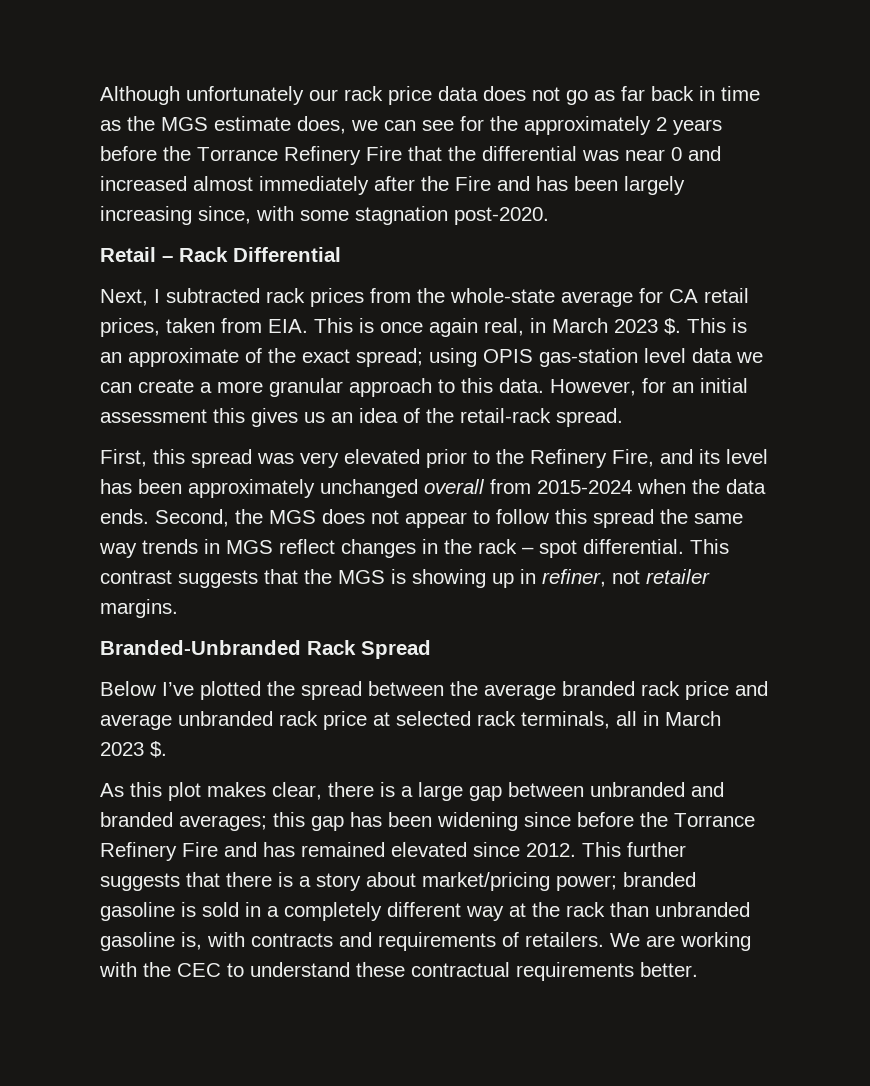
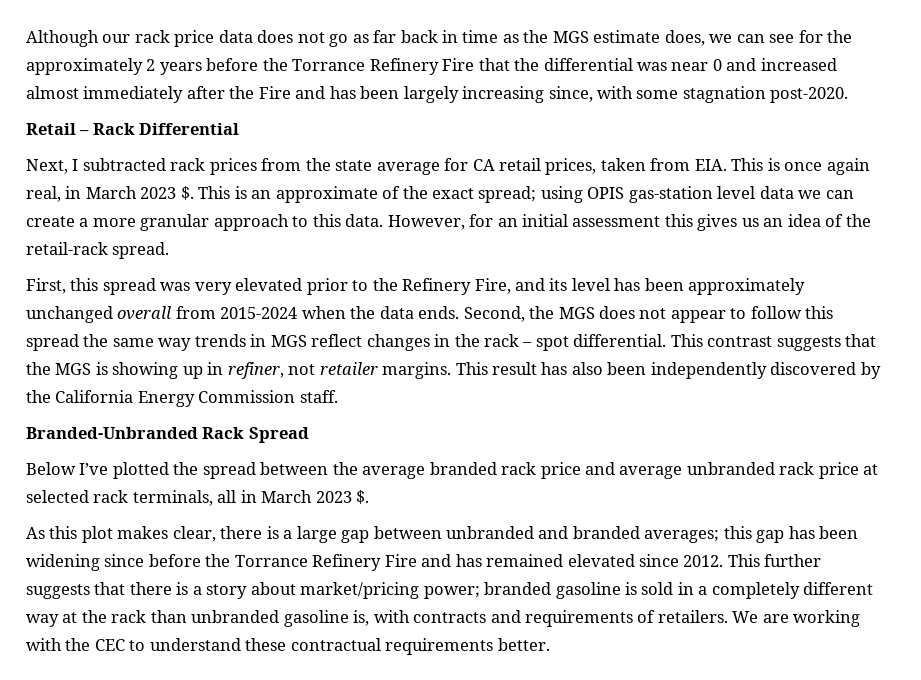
[186,86,304,105] unfortunately -> (99, 38) none
[450,288,555,303] whole-state -> [335,160,373,171] state
(178, 608) none -> [455,362,881,379] [26,390,338,407] This result has also been independently discovered by the California Energy Commission staff.

